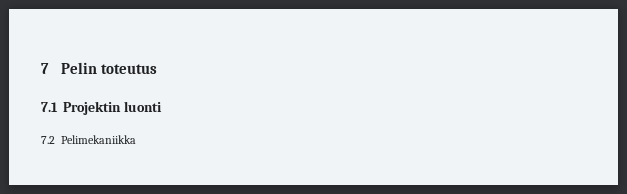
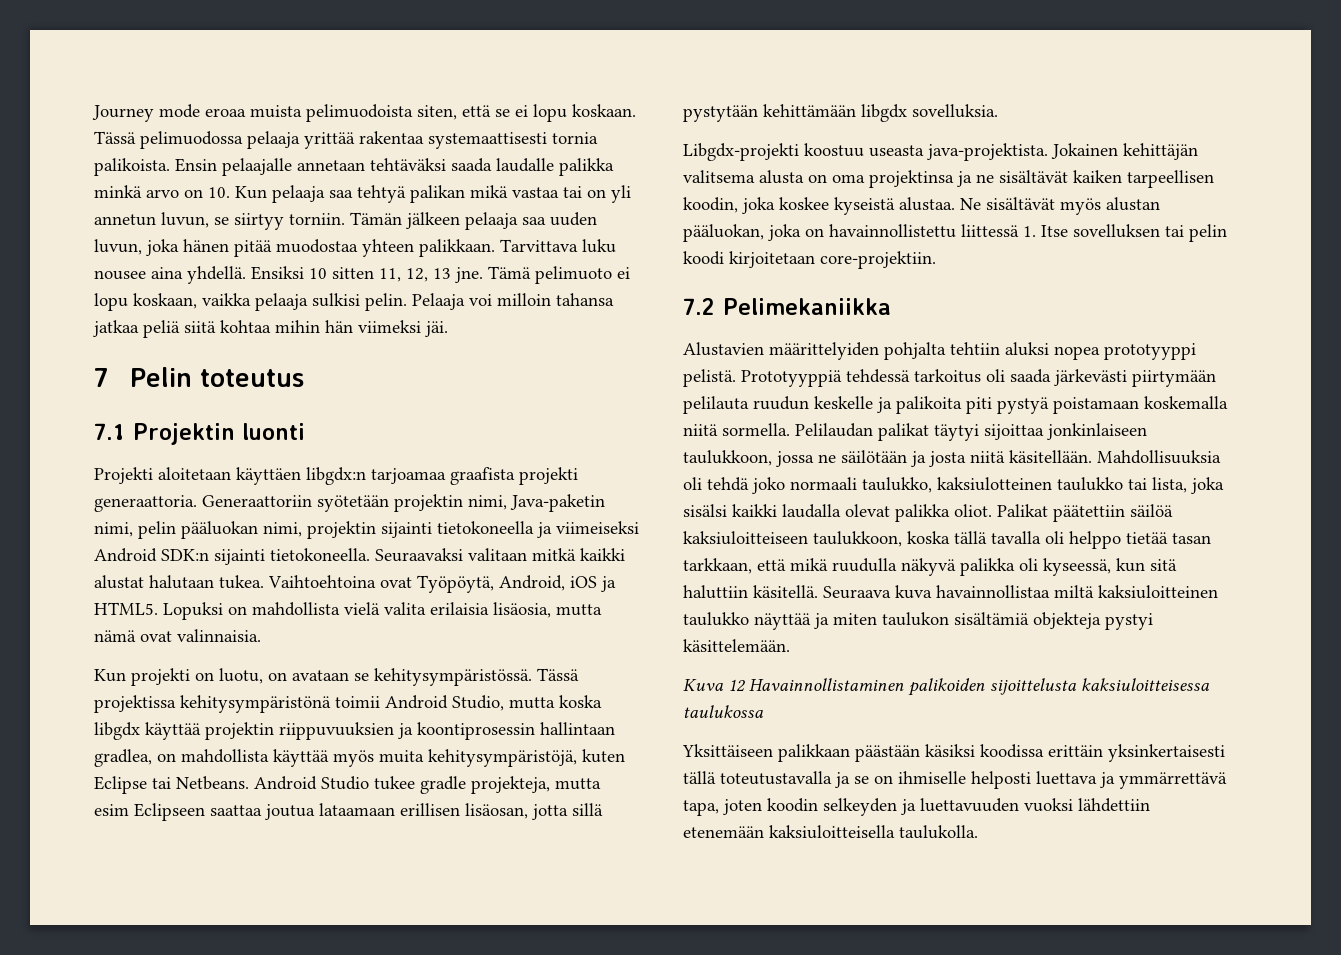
(41, 68) none -> [92,104,636,122] [94,131,598,149] [94,158,614,176] [94,185,631,203] [94,212,597,230] [94,239,616,257] [94,266,630,284] [94,293,614,311] [93,320,448,338] Journey mode eroaa muista pelimuodoista siten, että se ei lopu koskaan. Tässä pelimuodossa pelaaja yrittää rakentaa systemaattisesti tornia palikoista. Ensin pelaajalle annetaan tehtäväksi saada laudalle palikka minkä arvo on 10. Kun pelaaja saa tehtyä palikan mikä vastaa tai on yli annetun luvun, se siirtyy torniin. Tämän jälkeen pelaaja saa uuden luvun, joka hänen pitää muodostaa yhteen palikkaan. Tarvittava luku nousee aina yhdellä. Ensiksi 10 sitten 11, 12, 13 jne. Tämä pelimuoto ei lopu koskaan, vaikka pelaaja sulkisi pelin. Pelaaja voi milloin tahansa jatkaa peliä siitä kohtaa mihin hän viimeksi jäi. //
[41,135,137,144] 7.2 Pelimekaniikka -> [94,467,578,485] [94,494,605,512] [94,521,639,539] [94,548,625,565] [94,575,616,593] [94,602,602,620] [94,629,261,642] [94,668,579,686] [94,695,602,713] [94,722,615,740] [94,749,625,767] [94,776,601,794] [94,803,603,821] [683,104,998,122] [683,143,1198,161] [683,170,1214,188] [683,197,1160,215] [683,224,1227,242] [683,251,936,269] [683,298,892,315] [683,342,1196,360] [683,369,1216,387] [683,396,1228,414] [683,423,1147,441] [683,450,1221,467] [683,477,1224,494] [683,504,1173,522] [683,531,1211,549] [683,558,1177,576] [683,585,1218,599] [683,612,1153,630] [683,639,790,652] [683,678,1210,696] [683,705,764,718] [682,744,1225,762] [683,771,1227,789] [683,798,1150,816] [683,825,978,839] Projekti aloitetaan käyttäen libgdx:n tarjoamaa graafista projekti generaattoria. Generaattoriin syötetään projektin nimi, Java-paketin nimi, pelin pääluokan nimi, projektin sijainti tietokoneella ja viimeiseksi Android SDK:n sijainti tietokoneella. Seuraavaksi valitaan mitkä kaikki alustat halutaan tukea. Vaihtoehtoina ovat Työpöytä, Android, iOS ja HTML5. Lopuksi on mahdollista vielä valita erilaisia lisäosia, mutta nämä ovat valinnaisia. // Kun projekti on luotu, on avataan se kehitysympäristössä. Tässä projektissa kehitysympäristönä toimii Android Studio, mutta koska libgdx käyttää projektin riippuvuuksien ja koontiprosessin hallintaan gradlea, on mahdollista käyttää myös muita kehitysympäristöjä, kuten Eclipse tai Netbeans. Android Studio tukee gradle projekteja, mutta esim Eclipseen saattaa joutua lataamaan erillisen lisäosan, jotta sillä pystytään kehittämään libgdx sovelluksia. // Libgdx-projekti koostuu useasta java-projektista. Jokainen kehittäjän valitsema alusta on oma projektinsa ja ne sisältävät kaiken tarpeellisen koodin, joka koskee kyseistä alustaa. Ne sisältävät myös alustan pääluokan, joka on havainnollistettu liittessä 1. Itse sovelluksen tai pelin koodi kirjoitetaan core-projektiin. // 7.2 Pelimekaniikka // Alustavien määrittelyiden pohjalta tehtiin aluksi nopea prototyyppi pelistä. Prototyyppiä tehdessä tarkoitus oli saada järkevästi piirtymään pelilauta ruudun keskelle ja palikoita piti pystyä poistamaan koskemalla niitä sormella. Pelilaudan palikat täytyi sijoittaa jonkinlaiseen taulukkoon, jossa ne säilötään ja josta niitä käsitellään. Mahdollisuuksia oli tehdä joko normaali taulukko, kaksiulotteinen taulukko tai lista, joka sisälsi kaikki laudalla olevat palikka oliot. Palikat päätettiin säilöä kaksiuloitteiseen taulukkoon, koska tällä tavalla oli helppo tietää tasan tarkkaan, että mikä ruudulla näkyvä palikka oli kyseessä, kun sitä haluttiin käsitellä. Seuraava kuva havainnollistaa miltä kaksiuloitteinen taulukko näyttää ja miten taulukon sisältämiä objekteja pystyi käsittelemään. // Kuva 12 Havainnollistaminen palikoiden sijoittelusta kaksiuloitteisessa taulukossa // Yksittäiseen palikkaan päästään käsiksi koodissa erittäin yksinkertaisesti tällä toteutustavalla ja se on ihmiselle helposti luettava ja ymmärrettävä tapa, joten koodin selkeyden ja luettavuuden vuoksi lähdettiin etenemään kaksiuloitteisella taulukolla.

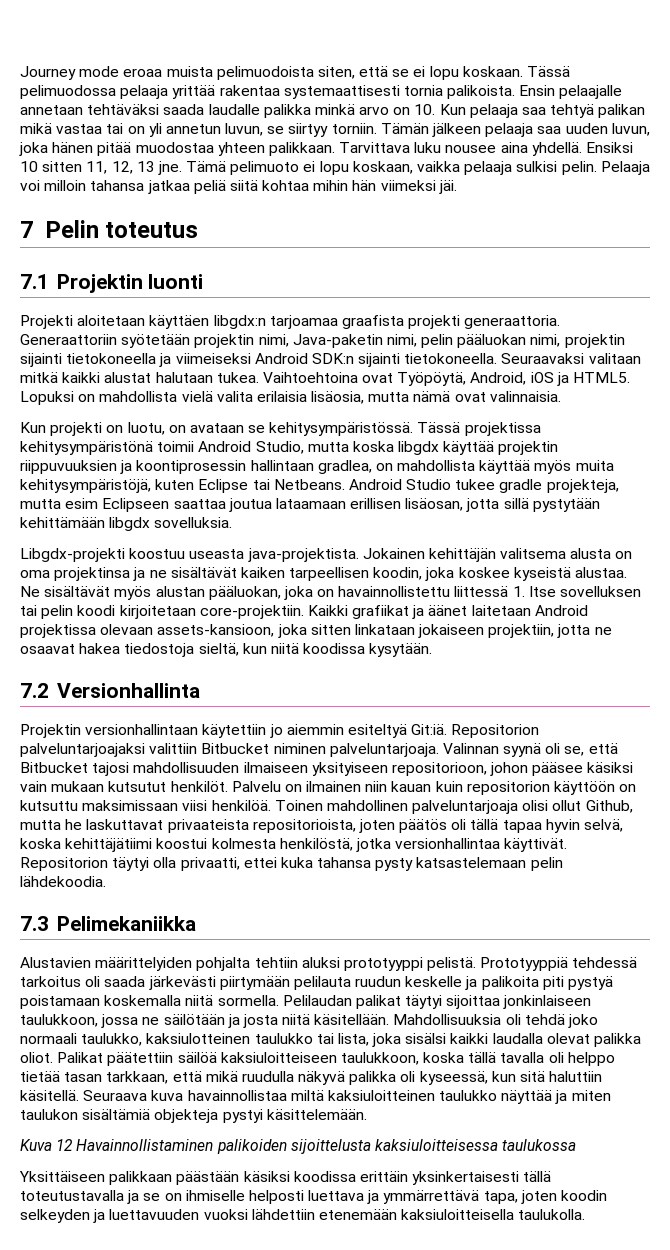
[683,298,714,315] // 7.2 -> [307,605,588,619] [20,624,612,638] [20,643,433,657] [20,683,200,698] [20,724,540,738] [20,743,618,757] [20,762,634,776] [20,781,637,795] [20,800,633,814] [20,819,624,833] [20,838,568,852] [20,857,563,871] [20,876,106,887] [20,916,49,931] Kaikki grafiikat ja äänet laitetaan Android projektissa olevaan assets-kansioon, joka sitten linkataan jokaiseen projektiin, jotta ne osaavat hakea tiedostoja sieltä, kun niitä koodissa kysytään. // 7.2 Versionhallinta // Projektin versionhallintaan käytettiin jo aiemmin esiteltyä Git:iä. Repositorion palveluntarjoajaksi valittiin Bitbucket niminen palveluntarjoaja. Valinnan syynä oli se, että Bitbucket tajosi mahdollisuuden ilmaiseen yksityiseen repositorioon, johon pääsee käsiksi vain mukaan kutsutut henkilöt. Palvelu on ilmainen niin kauan kuin repositorion käyttöön on kutsuttu maksimissaan viisi henkilöä. Toinen mahdollinen palveluntarjoaja olisi ollut Github, mutta he laskuttavat privaateista repositorioista, joten päätös oli tällä tapaa hyvin selvä, koska kehittäjätiimi koostui kolmesta henkilöstä, jotka versionhallintaa käyttivät. Repositorion täytyi olla privaatti, ettei kuka tahansa pysty katsastelemaan pelin lähdekoodia. // 7.3
[1054,346,1100,360] nopea -> (340, 962) none

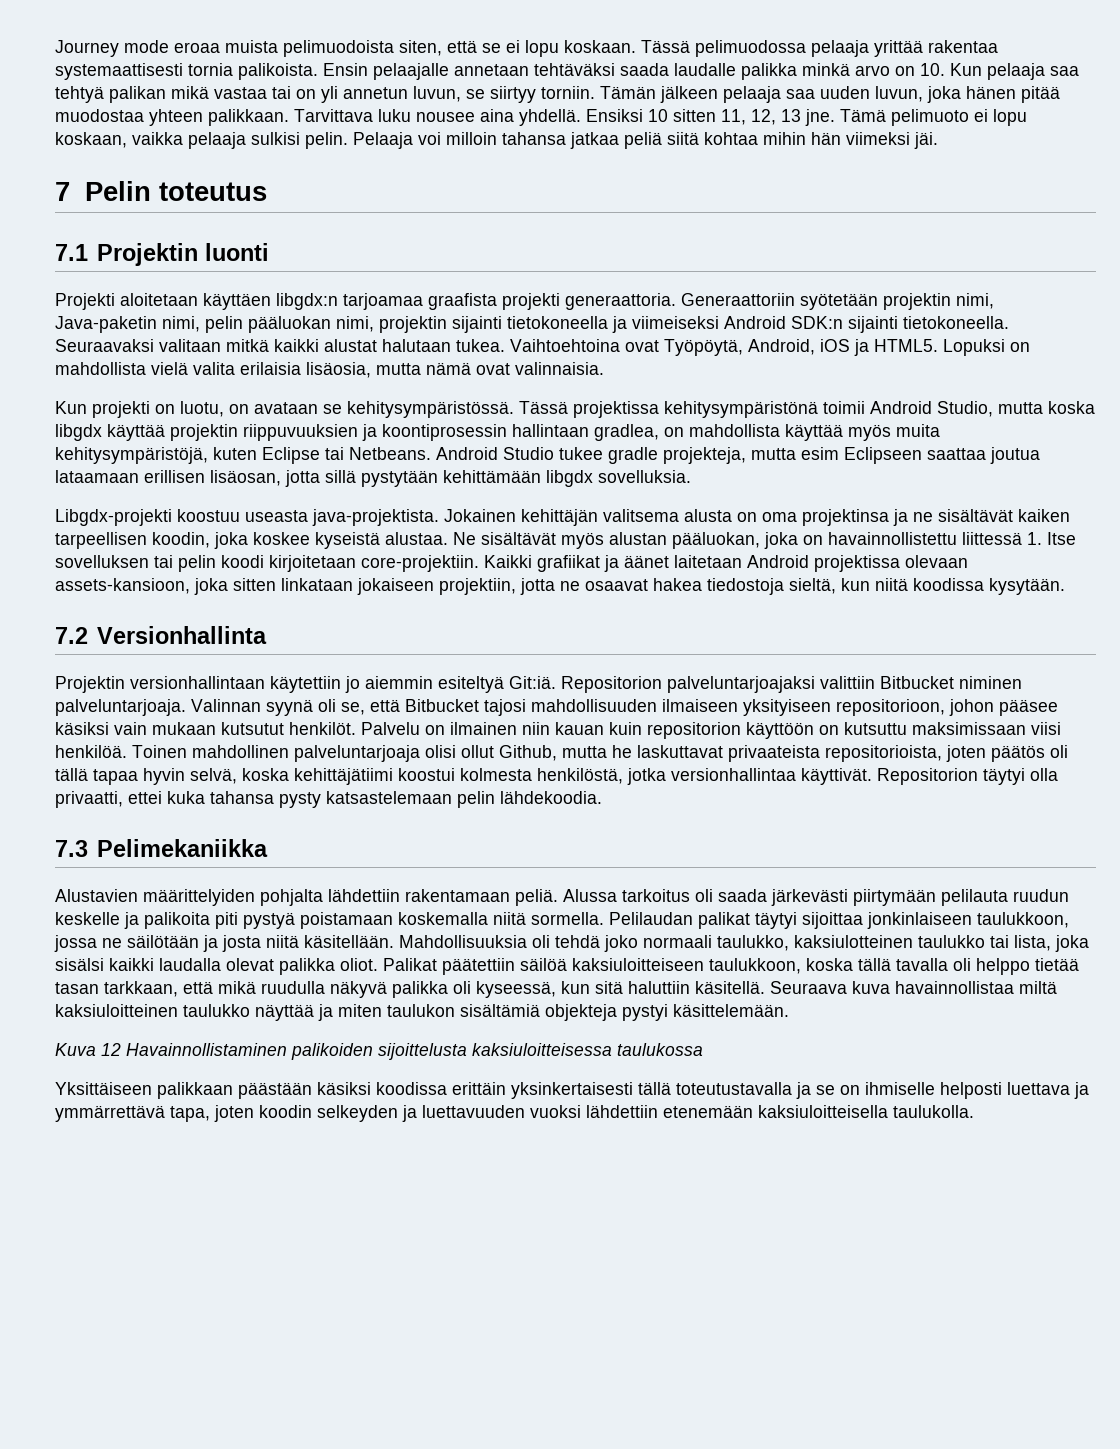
[254,957,638,971] tehtiin aluksi prototyyppi pelistä. Prototyyppiä tehdessä -> [328,889,617,906] lähdettiin rakentamaan peliä. Alussa

